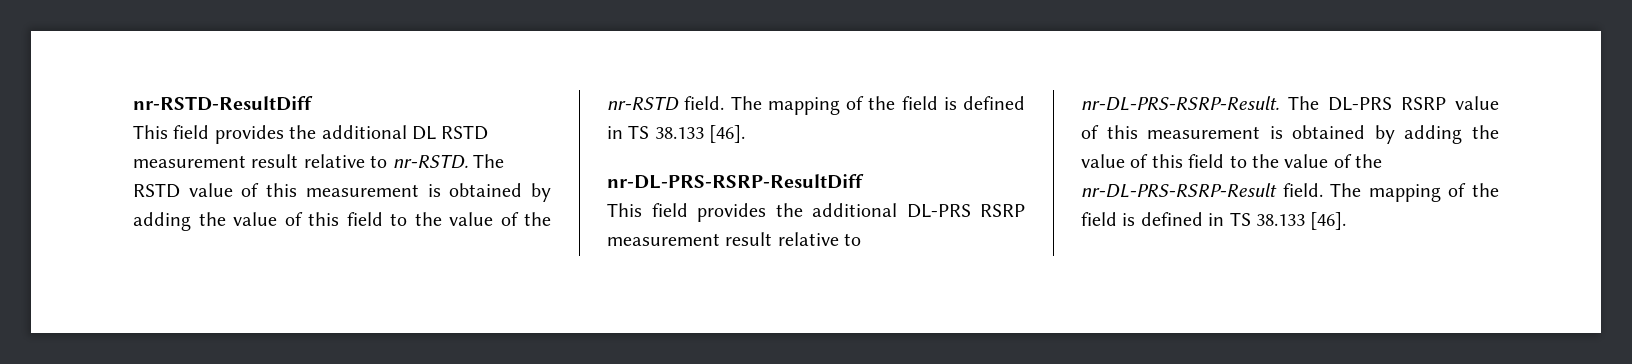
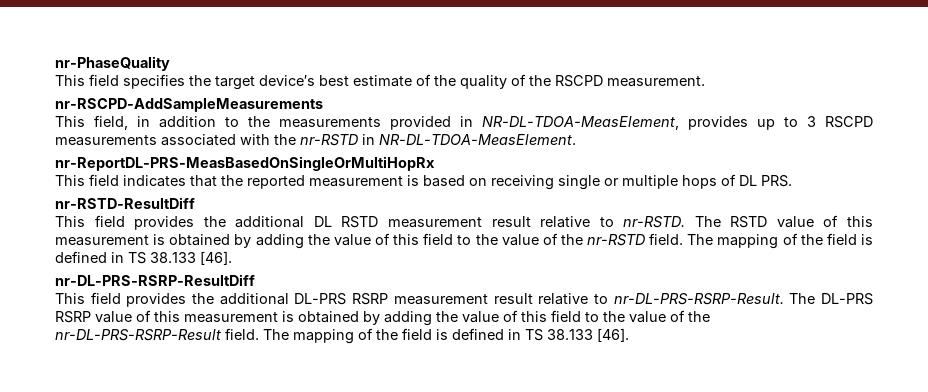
(133, 103) none -> [55,56,170,71] [55,74,705,90] [55,98,323,112] [55,115,873,130] [55,134,576,146] [55,156,435,171] [55,174,792,190] nr-PhaseQuality // This field specifies the target device′s best estimate of the quality of the RSCPD measurement. // nr-RSCPD-AddSampleMeasurements // This field, in addition to the measurements provided in NR-DL-TDOA-MeasElement, provides up to 3 RSCPD measurements associated with the nr-RSTD in NR-DL-TDOA-MeasElement. // nr-ReportDL-PRS-MeasBasedOnSingleOrMultiHopRx // This field indicates that the reported measurement is based on receiving single or multiple hops of DL PRS. //

